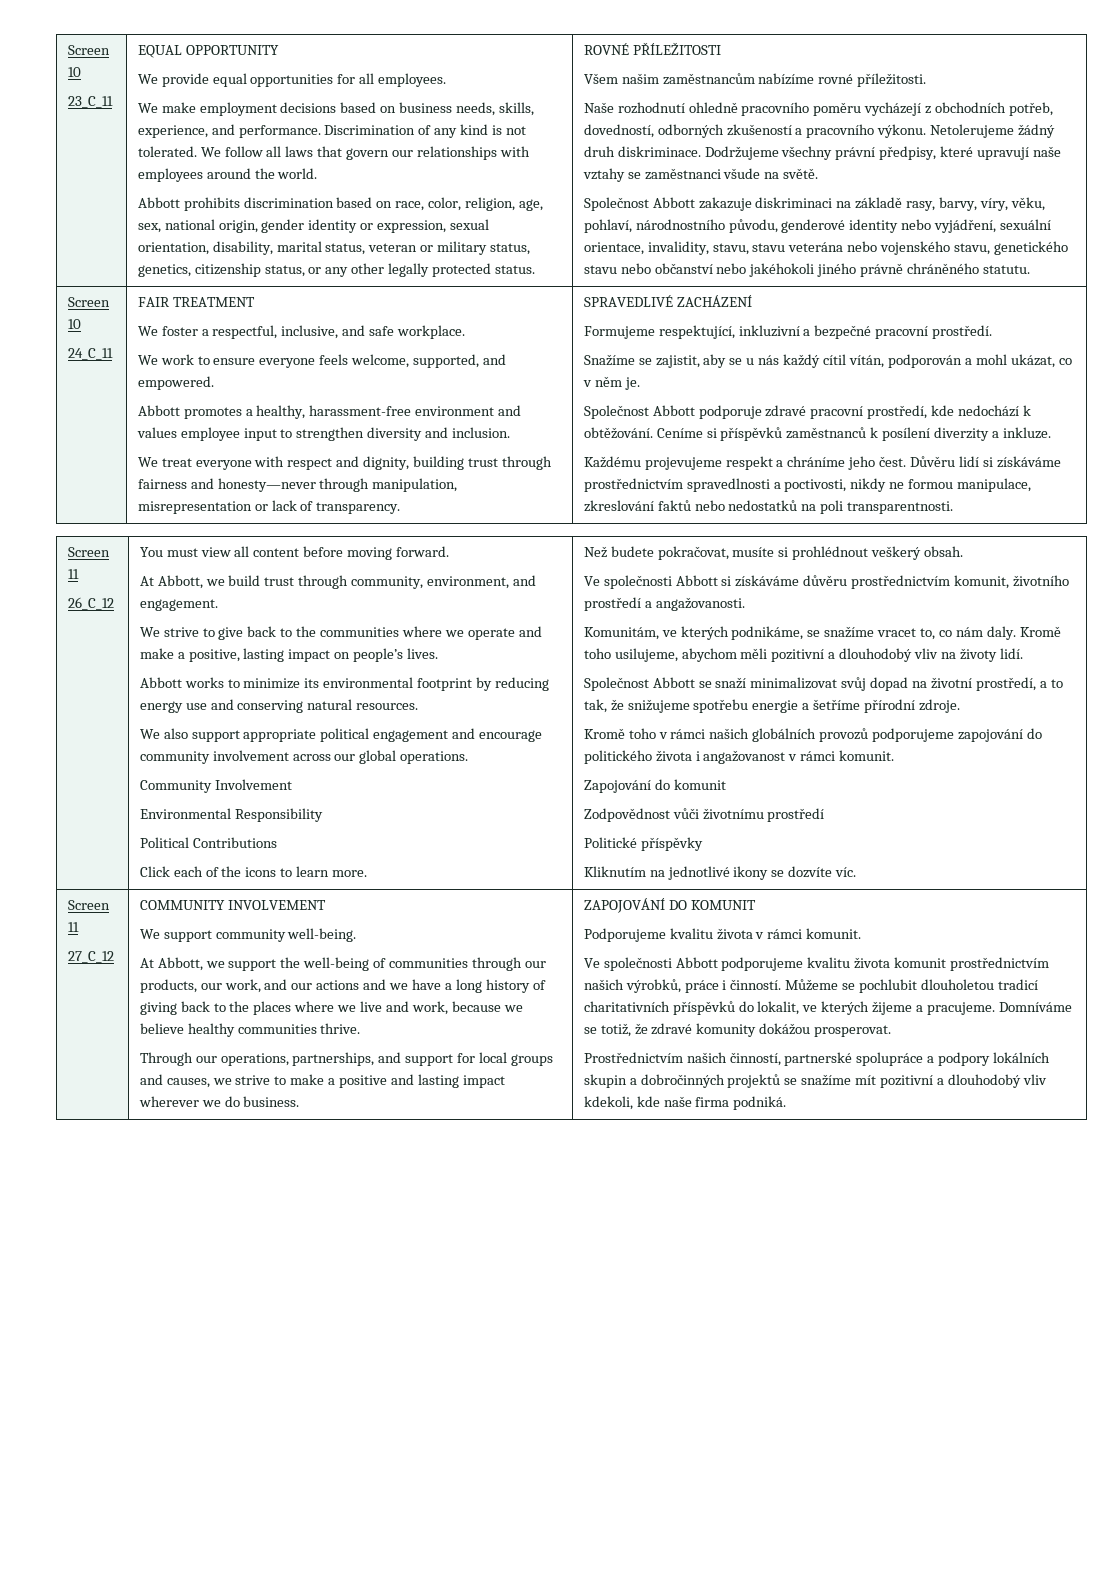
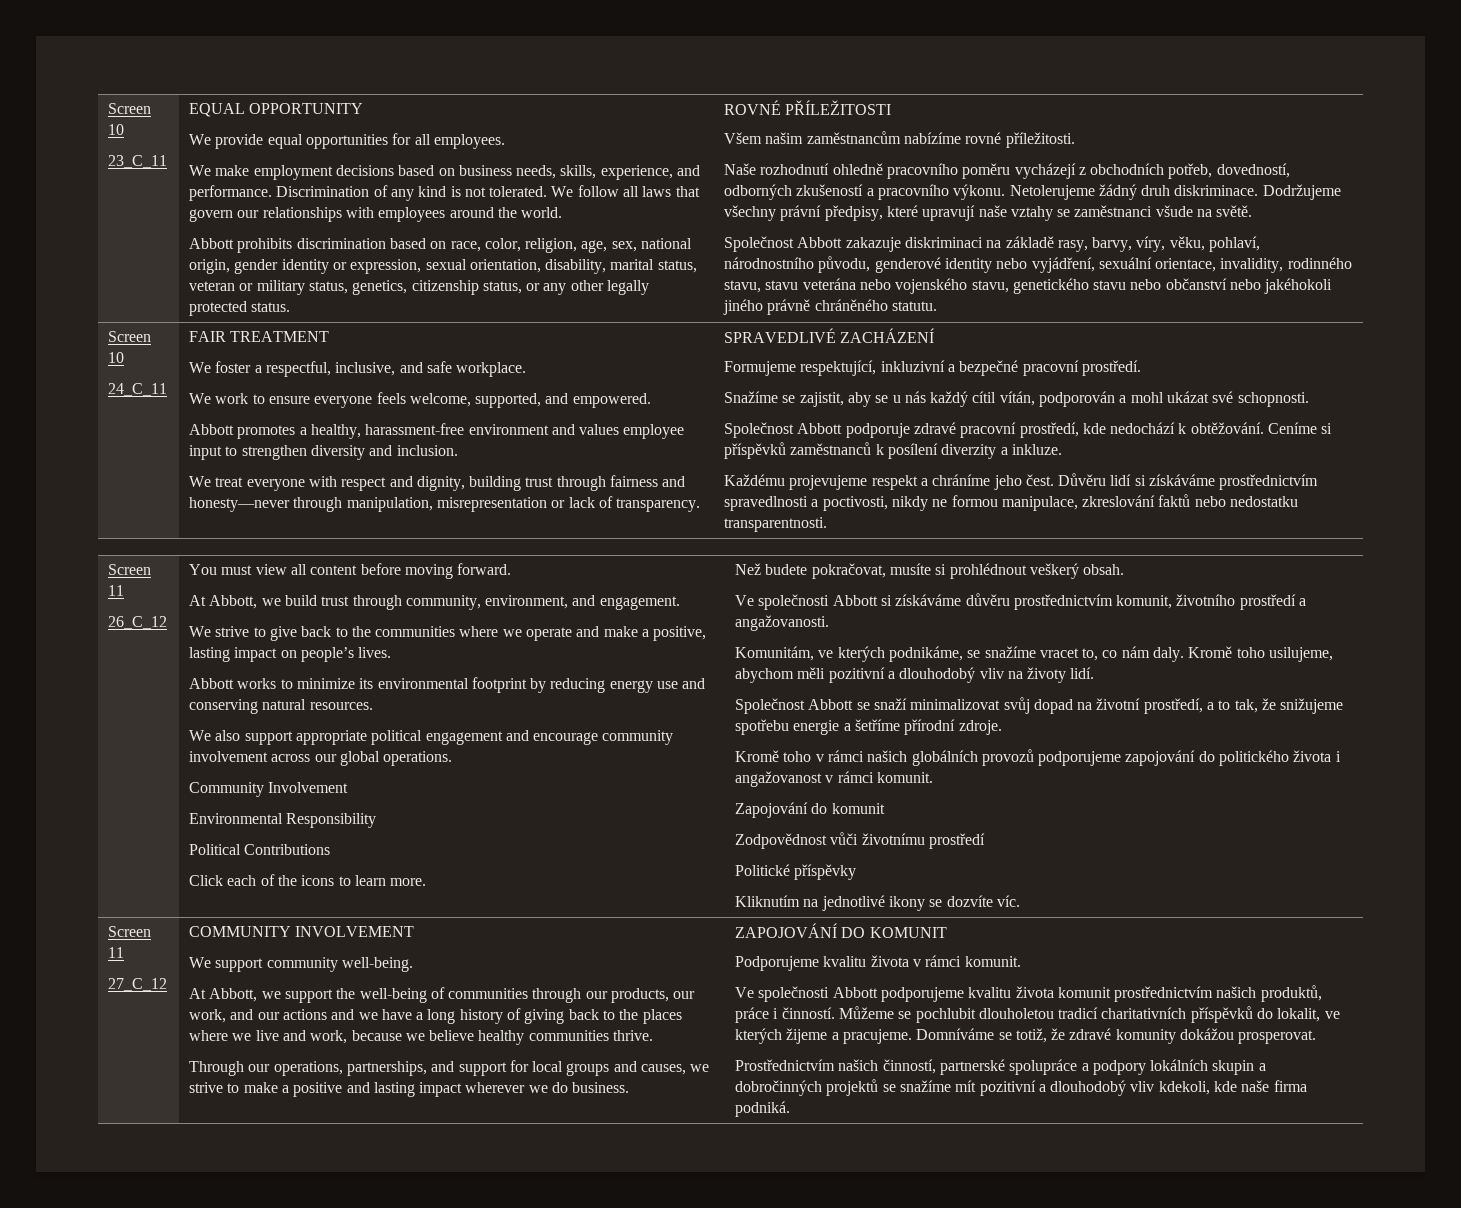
(709, 248) none -> [1287,257,1352,269] rodinného
[1010,354,1072,368] [582,376,640,390] ukázat, co v něm je. -> [1167,391,1309,407] ukázat své schopnosti.
[728,500,844,514] nedostatků na poli -> [1230,496,1299,507] nedostatku
[625,979,681,993] výrobků, -> [1260,985,1322,1002] produktů,

